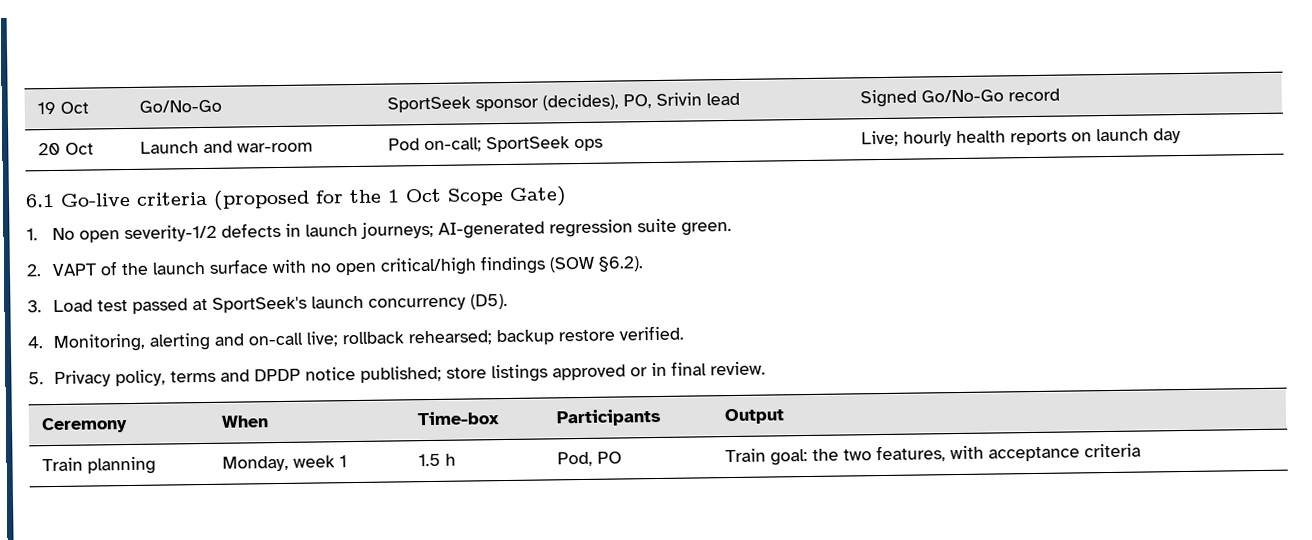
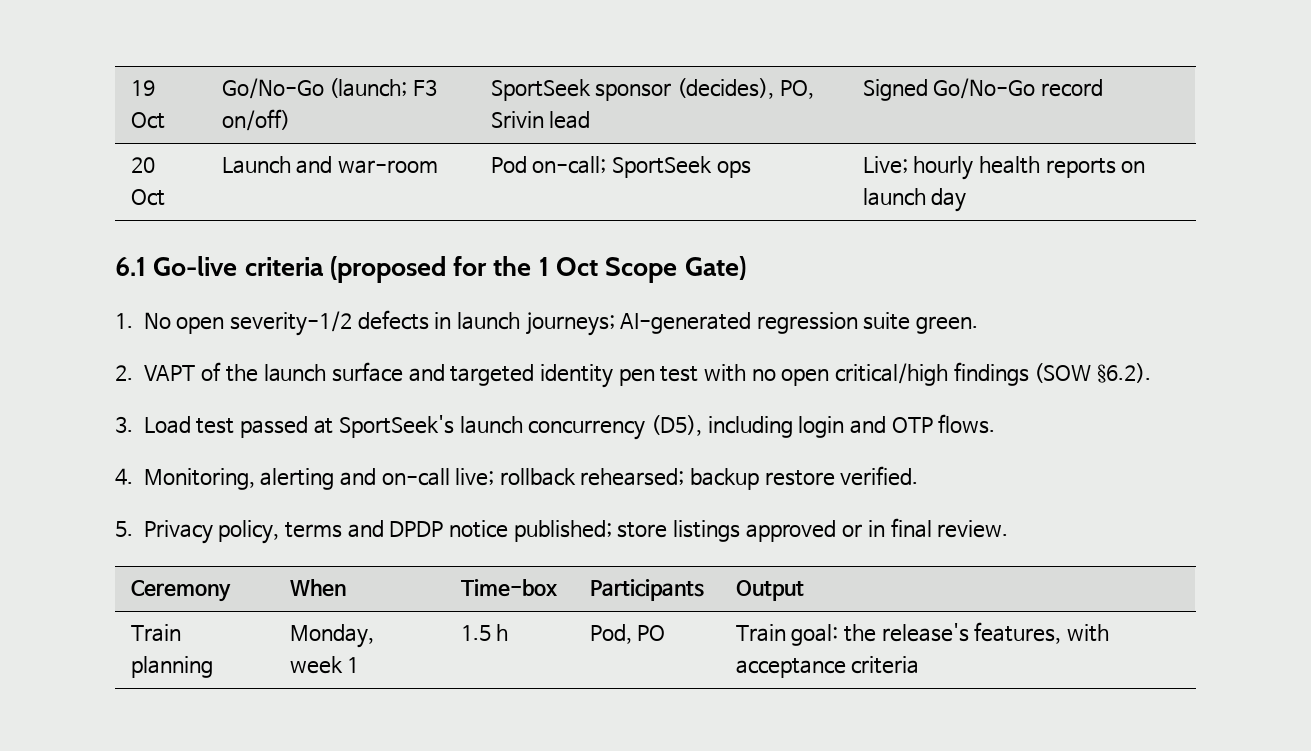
(223, 106) none -> [329,78,438,98] [221,109,290,131] (launch; F3 on/off)
(270, 266) none -> [408,364,699,388] and targeted identity pen test
[470,293,509,310] (D5). -> [651,414,996,438] (D5), including login and OTP flows.
[843,449,873,461] two -> [881,623,969,642] release's

